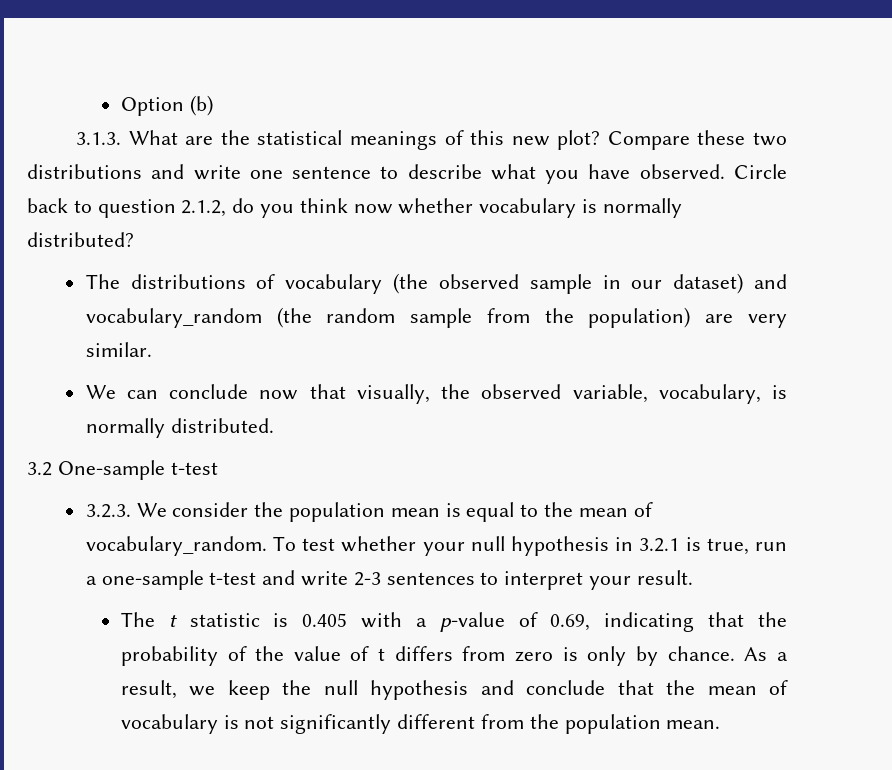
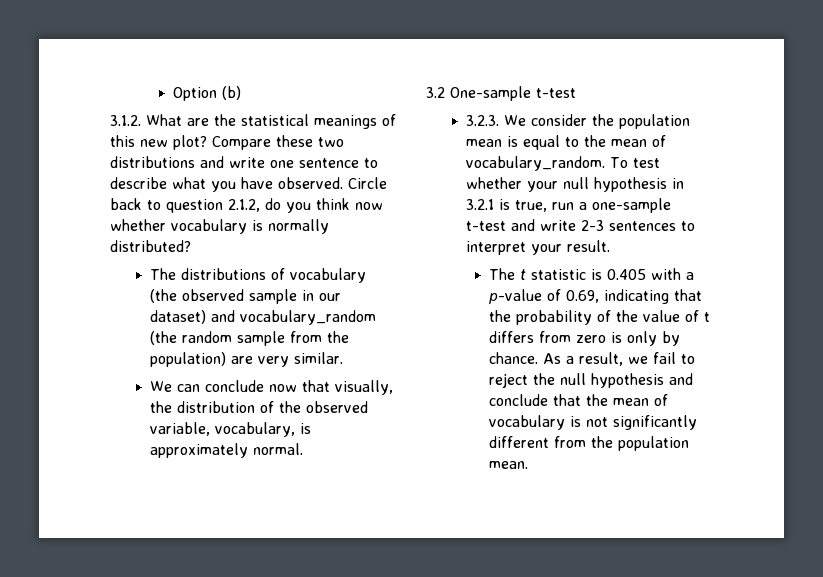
[76,132,122,145] 3.1.3. -> [110,115,141,126] 3.1.2.
(471, 391) none -> [177,401,302,413] distribution of the
[85,418,274,438] normally distributed. -> [150,443,304,458] approximately normal.
[227,680,270,700] keep -> [653,352,696,364] [489,373,529,388] fail to reject

